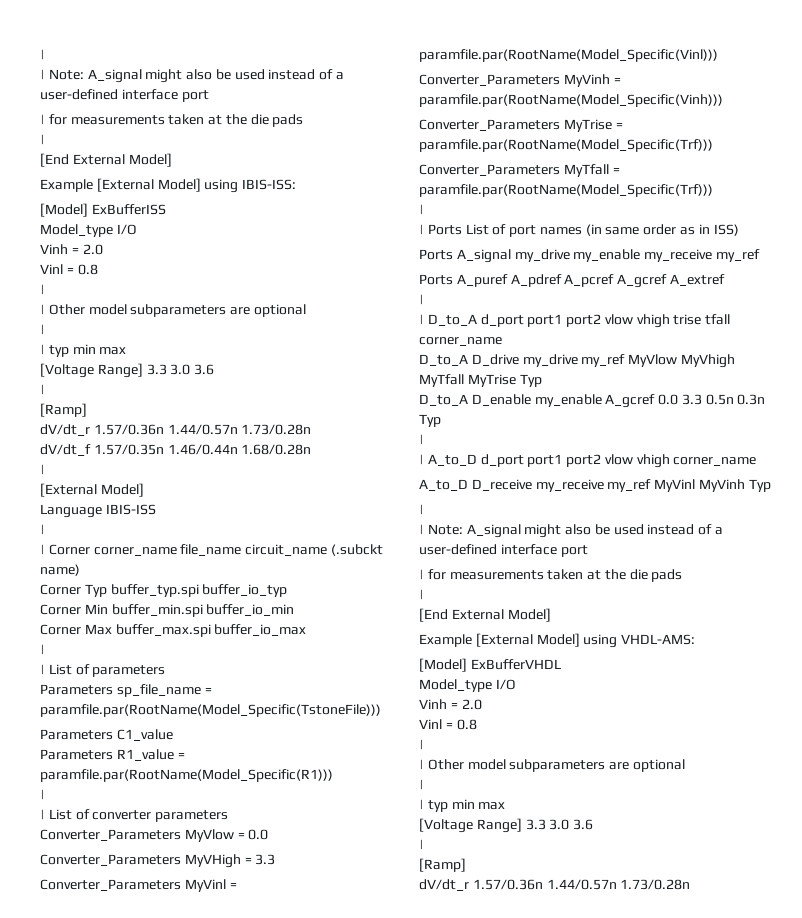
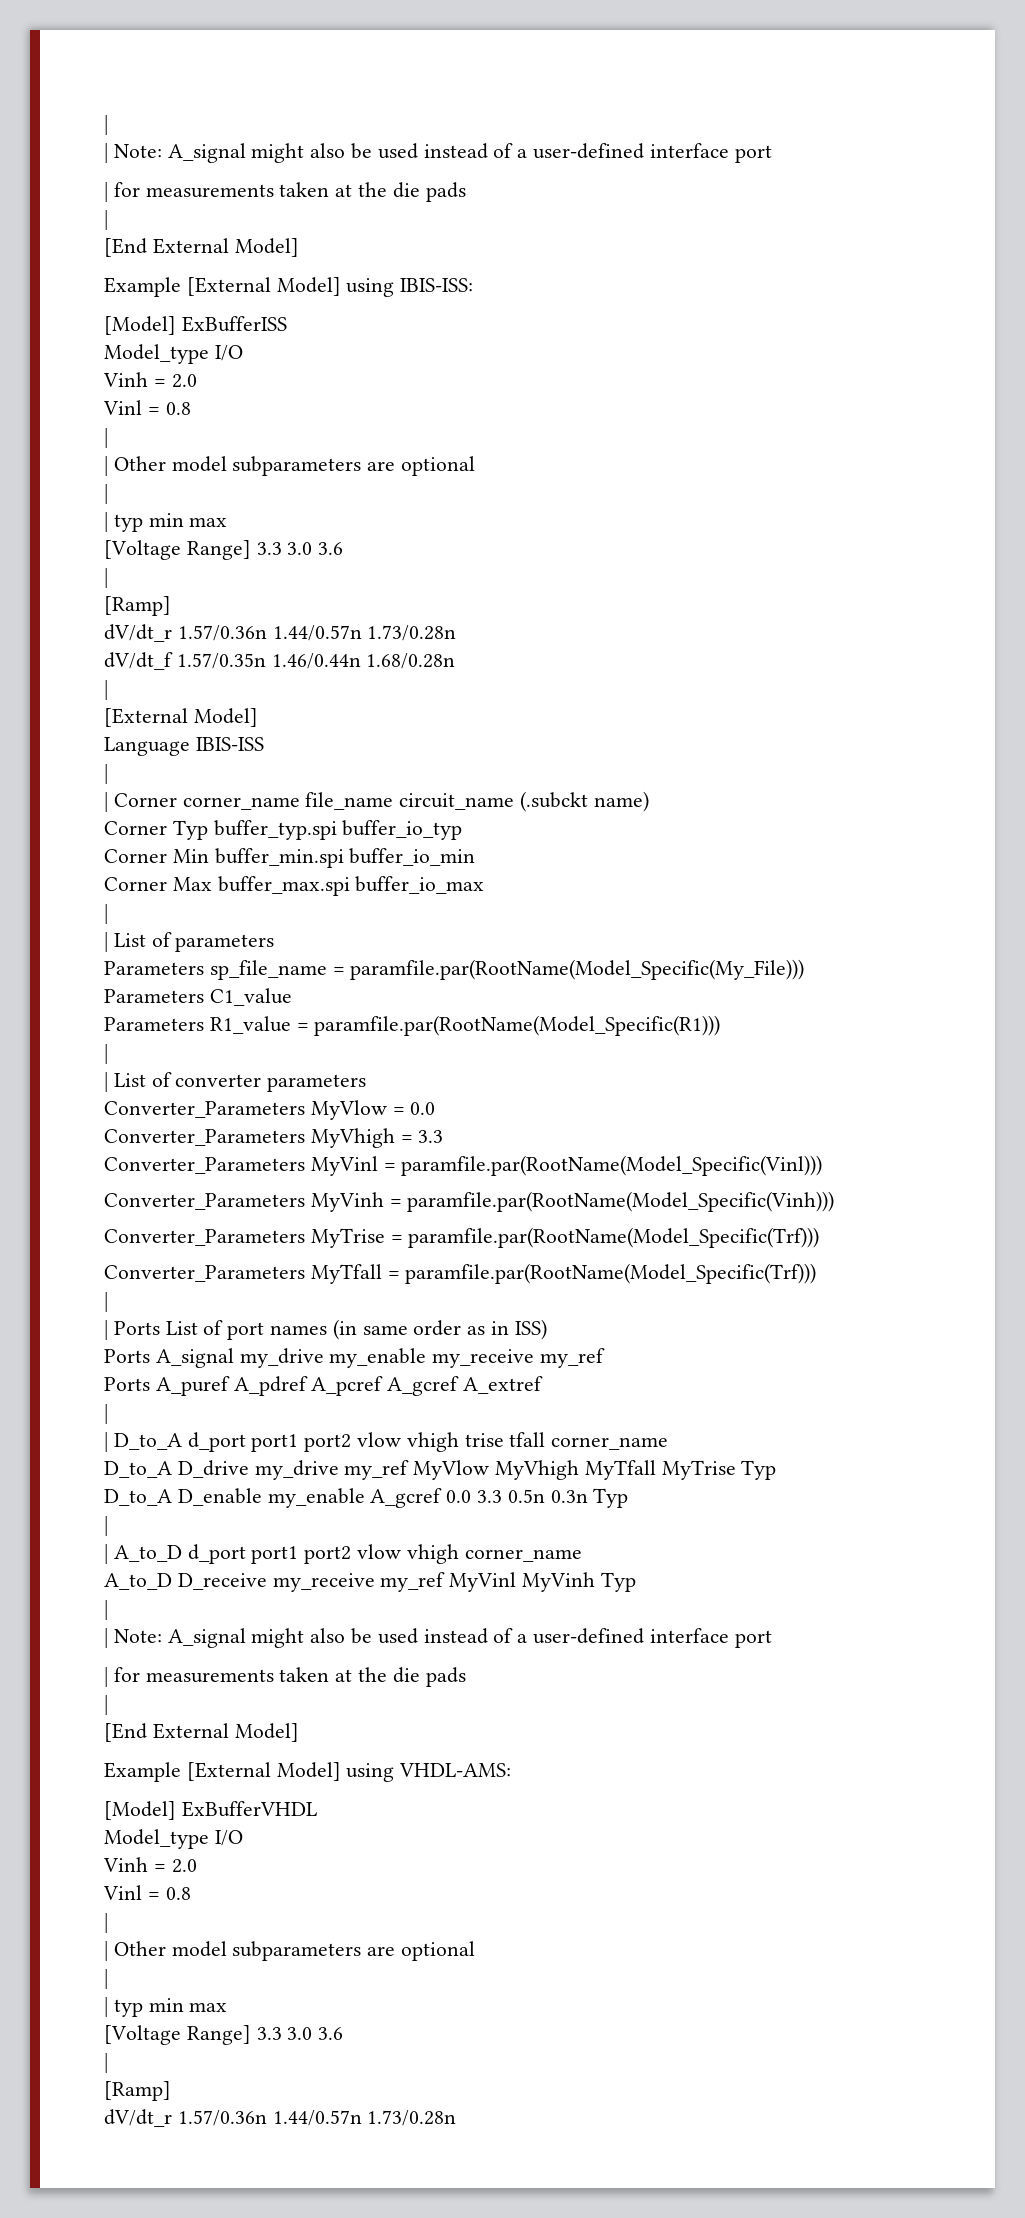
[40,704,381,717] paramfile.par(RootName(Model_Specific(TstoneFile))) -> [350,959,805,980] paramfile.par(RootName(Model_Specific(My_File)))
[184,854,241,868] MyVHigh -> [310,1128,395,1148] MyVhigh

